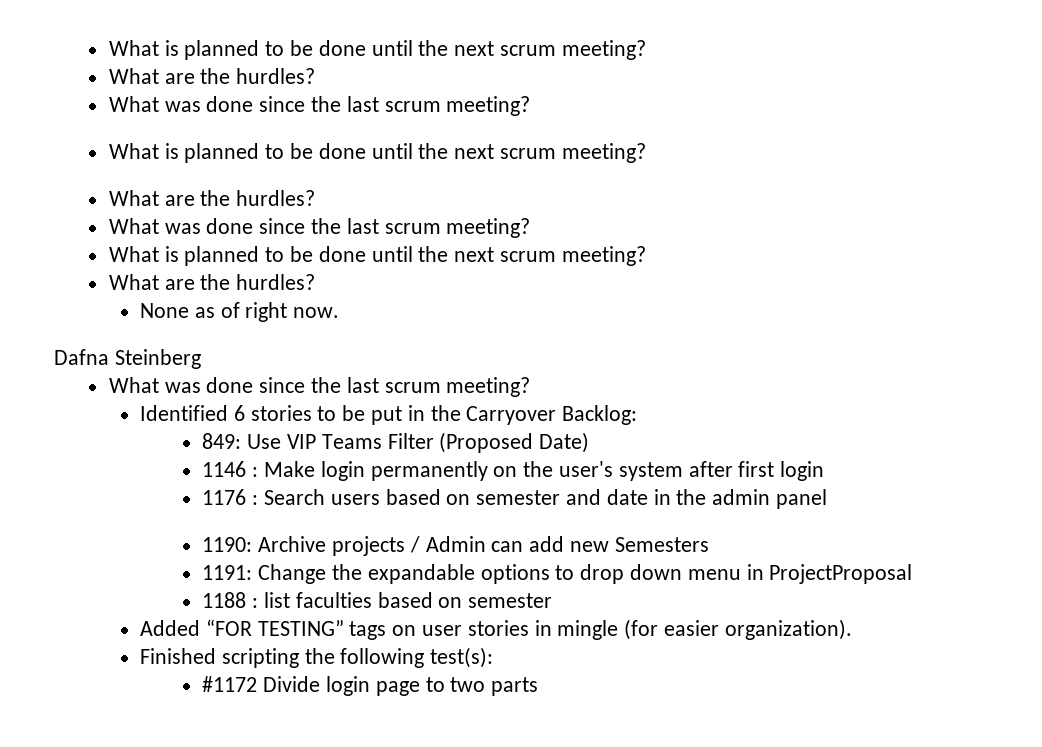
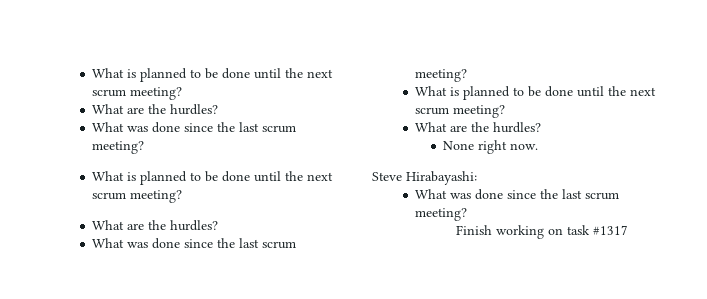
[194,302,240,318] as of -> (475, 145) none
[54,349,201,369] [108,377,531,397] [140,405,638,425] [202,432,590,453] [202,461,825,481] [202,489,828,509] [202,536,709,556] [202,564,913,584] [202,592,553,608] [140,619,852,640] [140,647,494,668] [202,676,539,696] Dafna Steinberg // What was done since the last scrum meeting? // Identified 6 stories to be put in the Carryover Backlog: // 849: Use VIP Teams Filter (Proposed Date) // 1146 : Make login permanently on the user's system after first login // 1176 : Search users based on semester and date in the admin panel // 1190: Archive projects / Admin can add new Semesters // 1191: Change the expandable options to drop down menu in ProjectProposal // 1188 : list faculties based on semester // Added “FOR TESTING” tags on user stories in mingle (for easier organization). // Finished scripting the following test(s): // #1172 Divide login page to two parts -> [372,171,477,185] [415,189,620,200] [415,208,468,221] [455,225,628,239] Steve Hirabayashi: // What was done since the last scrum meeting? // Finish working on task #1317

